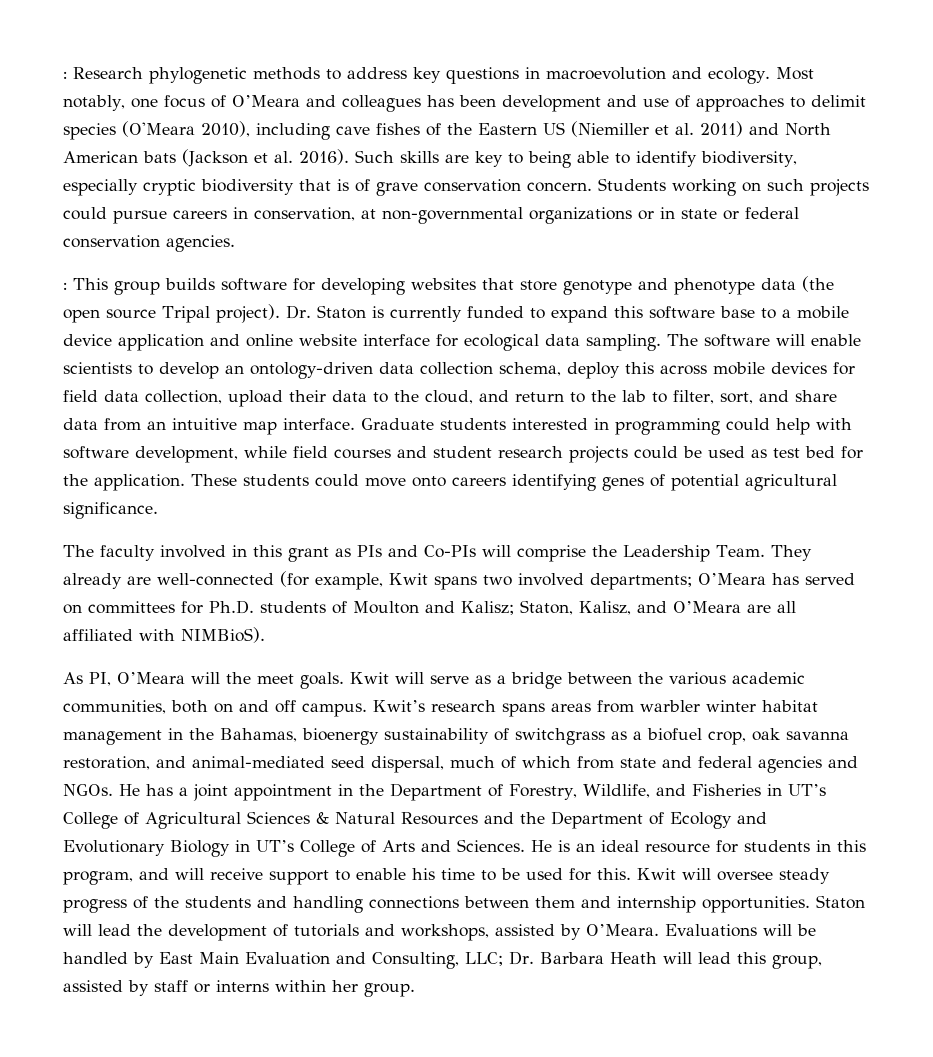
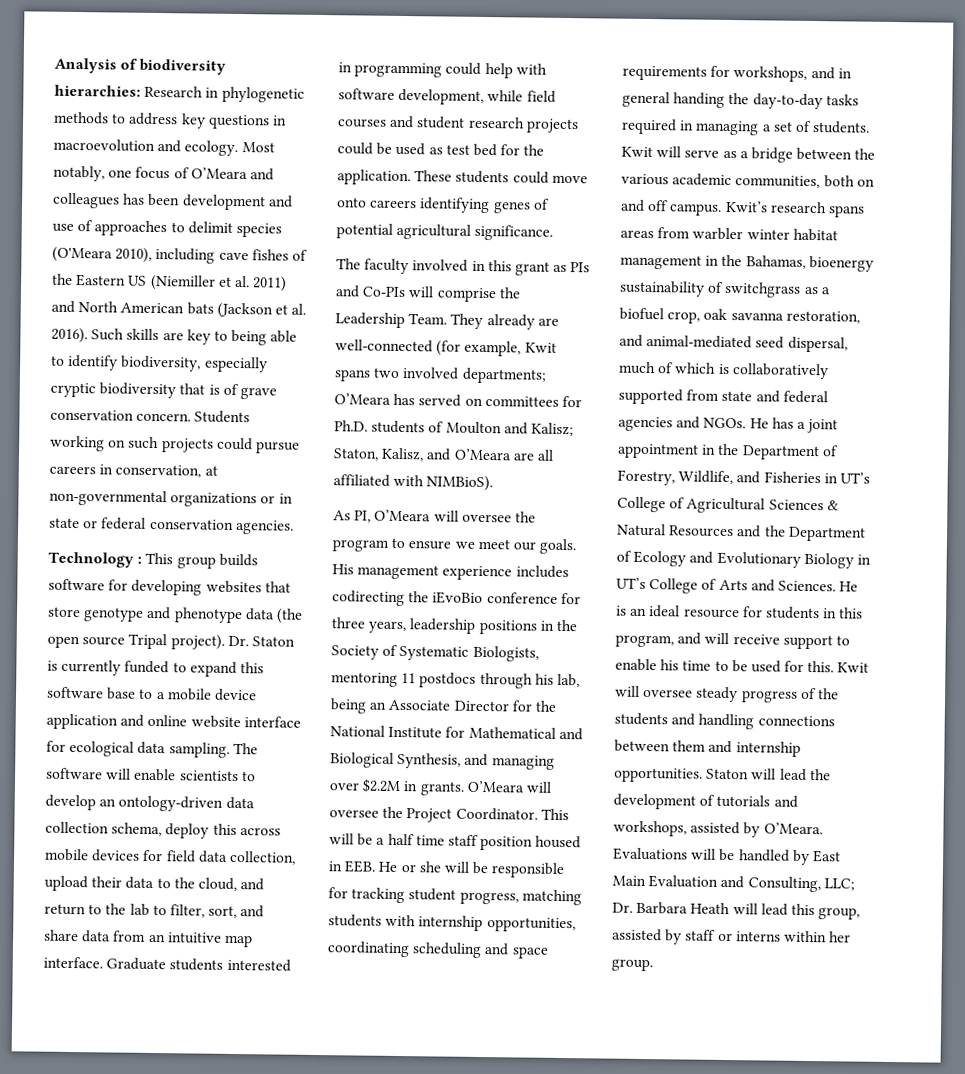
[63,67,143,79] : Research -> [54,57,227,75] [54,84,220,98] Analysis of biodiversity hierarchies: Research in
(235, 243) none -> [48,551,134,568] Technology
[226,672,344,689] the meet goals. -> [461,511,536,523] [332,537,577,555] [332,564,569,581] [332,590,581,607] [331,617,577,635] [331,644,539,662] [331,672,580,689] [330,698,557,714] [330,725,583,741] [330,752,555,770] [329,778,552,796] [329,806,569,823] [329,833,582,851] [328,860,566,879] [328,887,582,906] [328,914,576,933] [327,941,548,959] [622,65,852,82] [622,91,859,110] [621,118,871,136] oversee the program to ensure we meet our goals. His management experience includes codirecting the iEvoBio conference for three years, leadership positions in the Society of Systematic Biologists, mentoring 11 postdocs through his lab, being an Associate Director for the National Institute for Mathematical and Biological Synthesis, and managing over $2.2M in grants. O’Meara will oversee the Project Coordinator. This will be a half time staff position housed in EEB. He or she will be responsible for tracking student progress, matching students with internship opportunities, coordinating scheduling and space requirements for workshops, and in general handing the day-to-day tasks required in managing a set of students.
(571, 762) none -> [718,363,829,380] [618,388,683,405] is collaboratively supported

